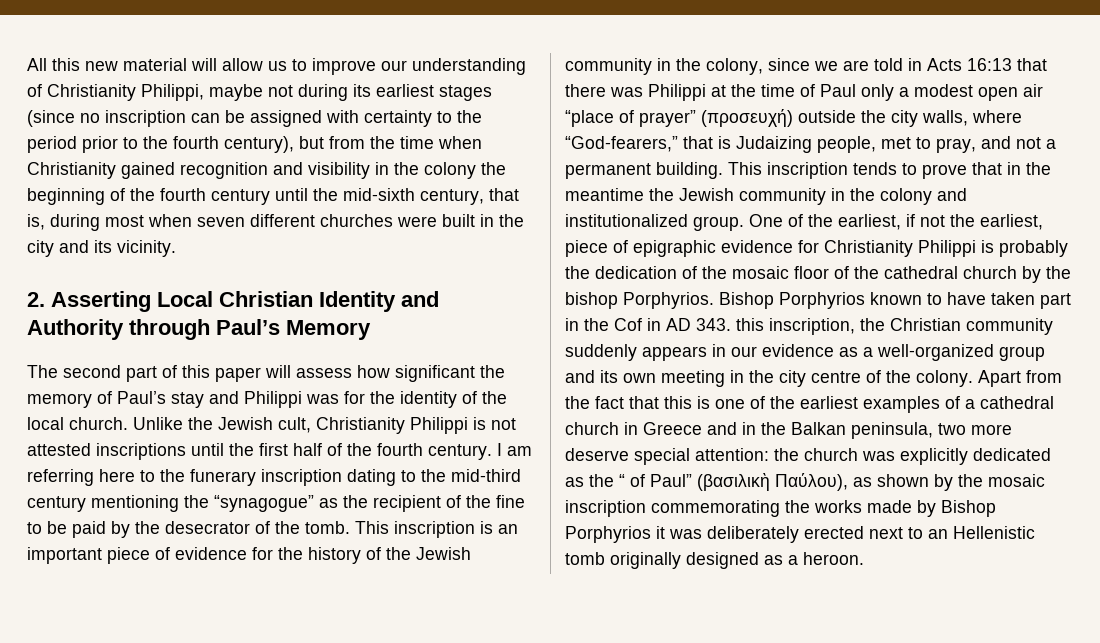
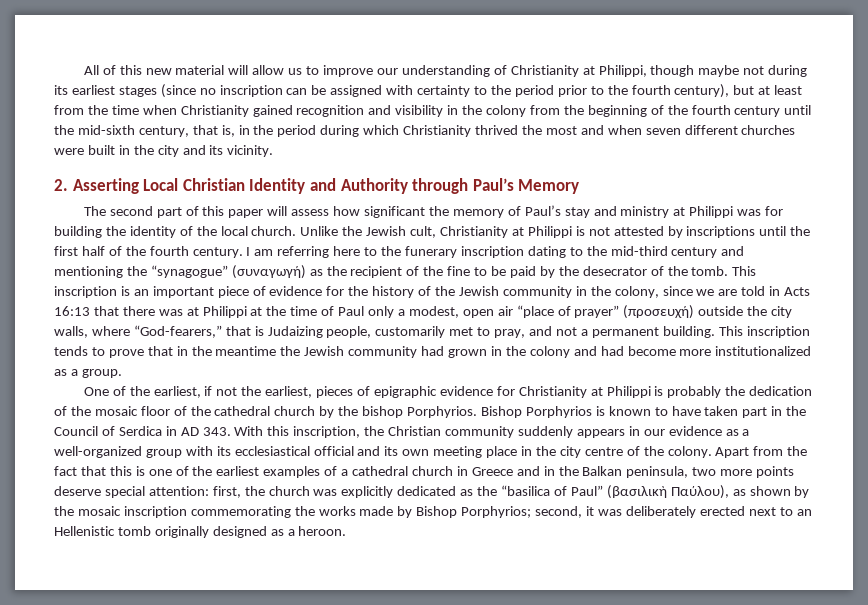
(47, 64) none -> [102,65,116,75] of
[141,84,204,101] Philippi, -> [582,65,695,77] at Philippi, though
(324, 142) none -> [758,85,803,95] at least
(476, 170) none -> [529,105,560,115] from
[50,214,144,231] during most -> [238,125,604,137] in the period during which Christianity thrived the most and
(239, 397) none -> [620,206,686,218] ministry at
(365, 397) none -> [54,226,102,238] building
(405, 425) none -> [511,227,524,236] at
(91, 449) none -> [667,226,683,238] by
(86, 504) none -> [721,246,745,256] and
(314, 503) none -> [231,265,306,279] (συναγωγή)
(643, 92) none -> [186,307,199,316] at
[914,84,973,97] modest -> [408,306,459,318] modest,
(876, 144) none -> [375,326,446,338] customarily
(826, 196) none -> [421,346,488,358] had grown
[565,214,688,227] institutionalized -> [600,346,812,356] [54,369,78,376] had become more institutionalized as a
(744, 223) none -> (122, 373) //
[565,240,608,257] piece -> [316,386,354,398] pieces
(913, 248) none -> [590,387,603,396] at
(865, 300) none -> [595,406,605,416] is
[614,318,642,331] Cof -> [54,426,162,436] Council of Serdica
(731, 324) none -> [234,426,264,436] With
(1045, 353) none -> [185,446,354,456] with its ecclesiastical official
(725, 378) none -> [486,446,518,458] place
(1012, 429) none -> [756,466,795,478] points
(769, 454) none -> [212,486,241,498] first,
[619,474,625,487] “ -> [501,485,551,496] “basilica
[565,526,651,543] Porphyrios -> [461,506,583,518] Porphyrios; second,

